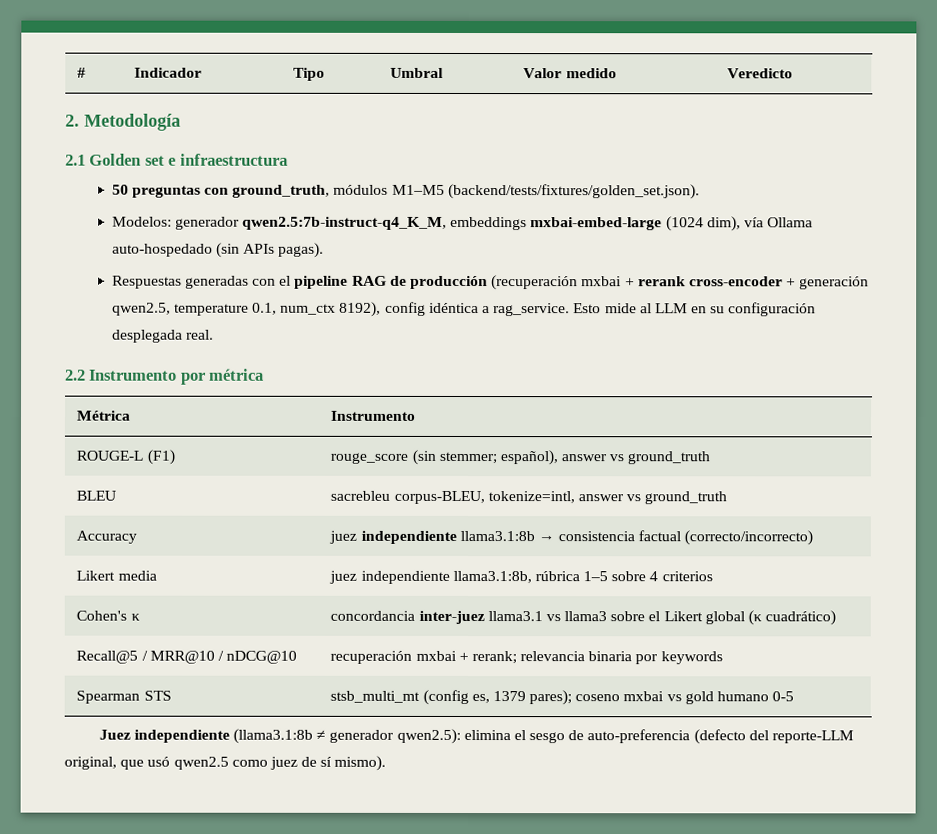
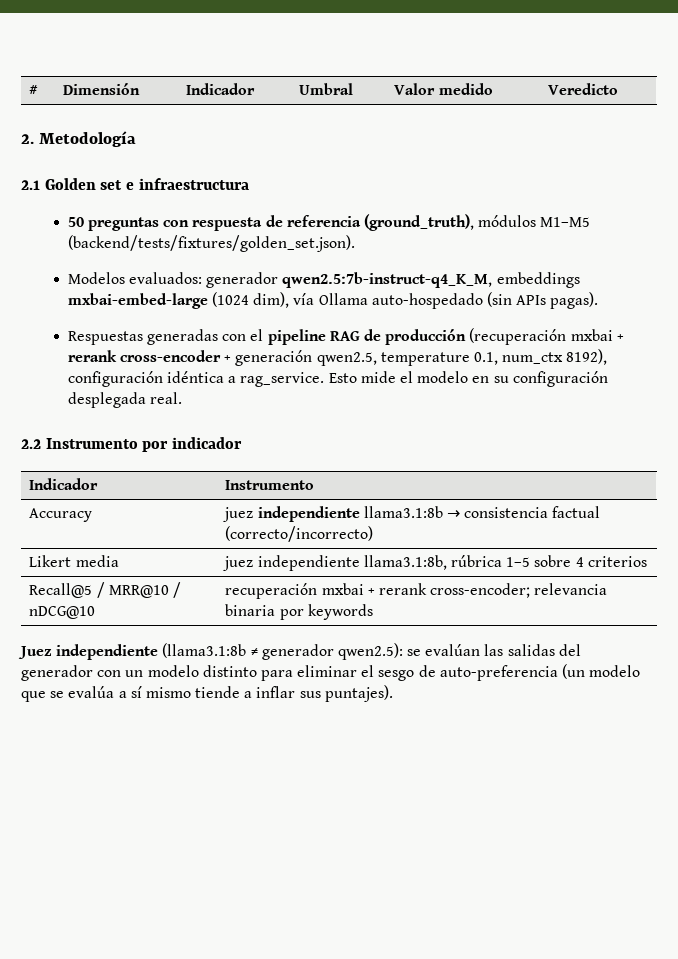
[134,67,203,78] [293,67,326,81] | Indicador | Tipo -> [63,83,141,95] [186,83,256,95] | Dimensión | Indicador
[232,184,331,198] ground_truth, -> [192,214,474,231] respuesta de referencia (ground_truth),
[111,216,172,227] Modelos: -> [67,272,203,284] Modelos evaluados:
[384,301,426,316] config -> [67,371,163,387] configuración
[639,303,688,314] al LLM -> [399,371,469,383] el modelo
[209,368,265,381] [76,410,132,421] [330,410,417,421] [76,449,175,465] [330,449,711,466] [76,490,117,501] [330,490,728,505] métrica // Métrica | Instrumento // ROUGE-L (F1) | rouge_score (sin stemmer; español), answer vs ground_truth // BLEU | sacrebleu corpus-BLEU, tokenize=intl, answer vs ground_truth -> [172,437,243,449] [29,478,99,490] [225,480,315,490] indicador // Indicador | Instrumento
[76,610,140,621] [330,610,837,626] // Cohen's κ | concordancia inter-juez llama3.1 vs llama3 sobre el Likert global (κ cuadrático) -> (647, 561) none
[471,651,517,665] rerank; -> [379,583,531,598] rerank cross-encoder;
[76,690,172,704] [330,689,795,706] // Spearman STS | stsb_multi_mt (config es, 1379 pares); coseno mxbai vs gold humano 0-5 -> (373, 612) none
[463,729,855,745] [64,755,387,771] elimina el sesgo de auto-preferencia (defecto del reporte-LLM original, que usó qwen2.5 como juez de sí mismo). -> [407,644,581,656] [21,664,641,681] [21,685,393,702] se evalúan las salidas del generador con un modelo distinto para eliminar el sesgo de auto-preferencia (un modelo que se evalúa a sí mismo tiende a inflar sus puntajes).

